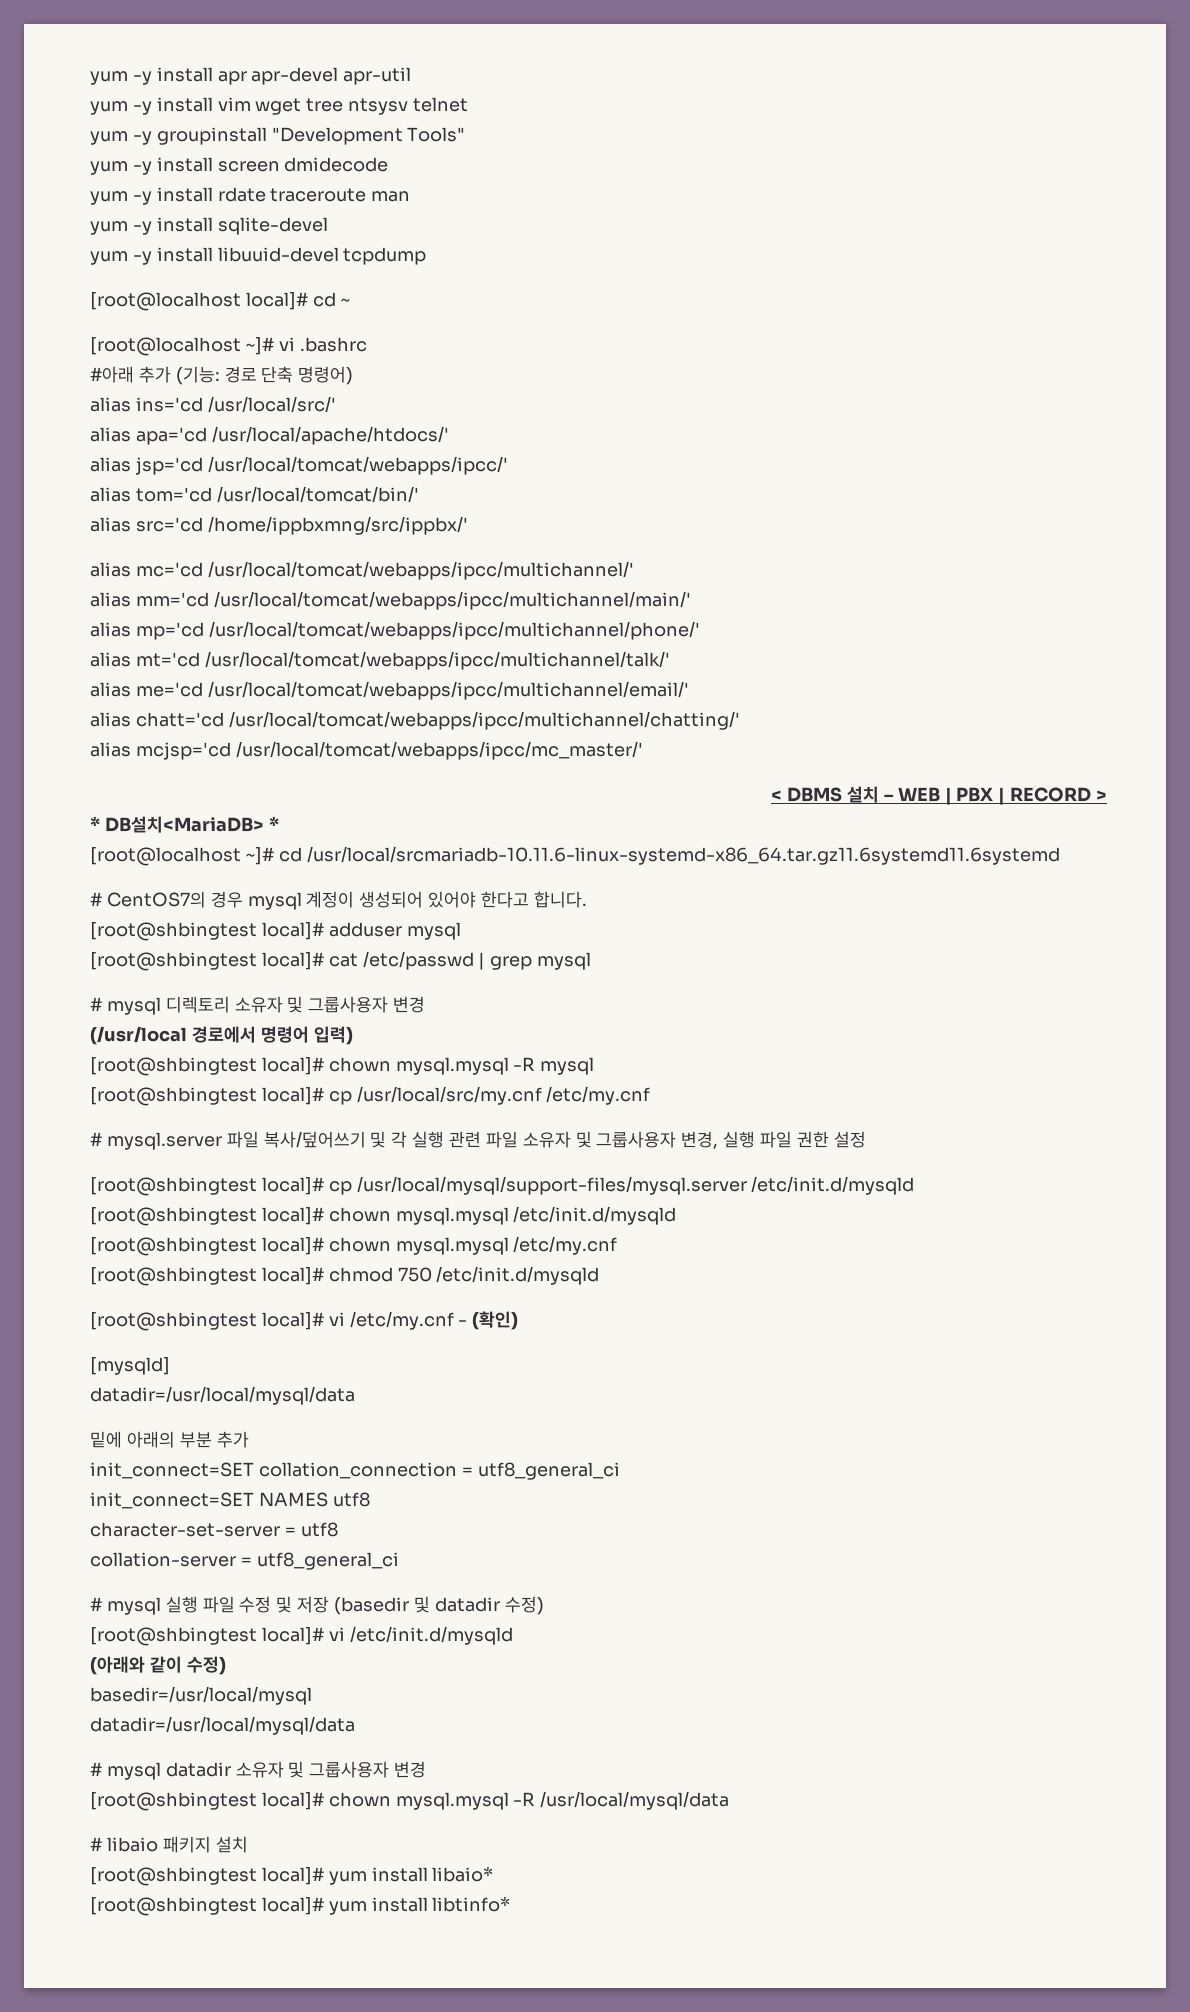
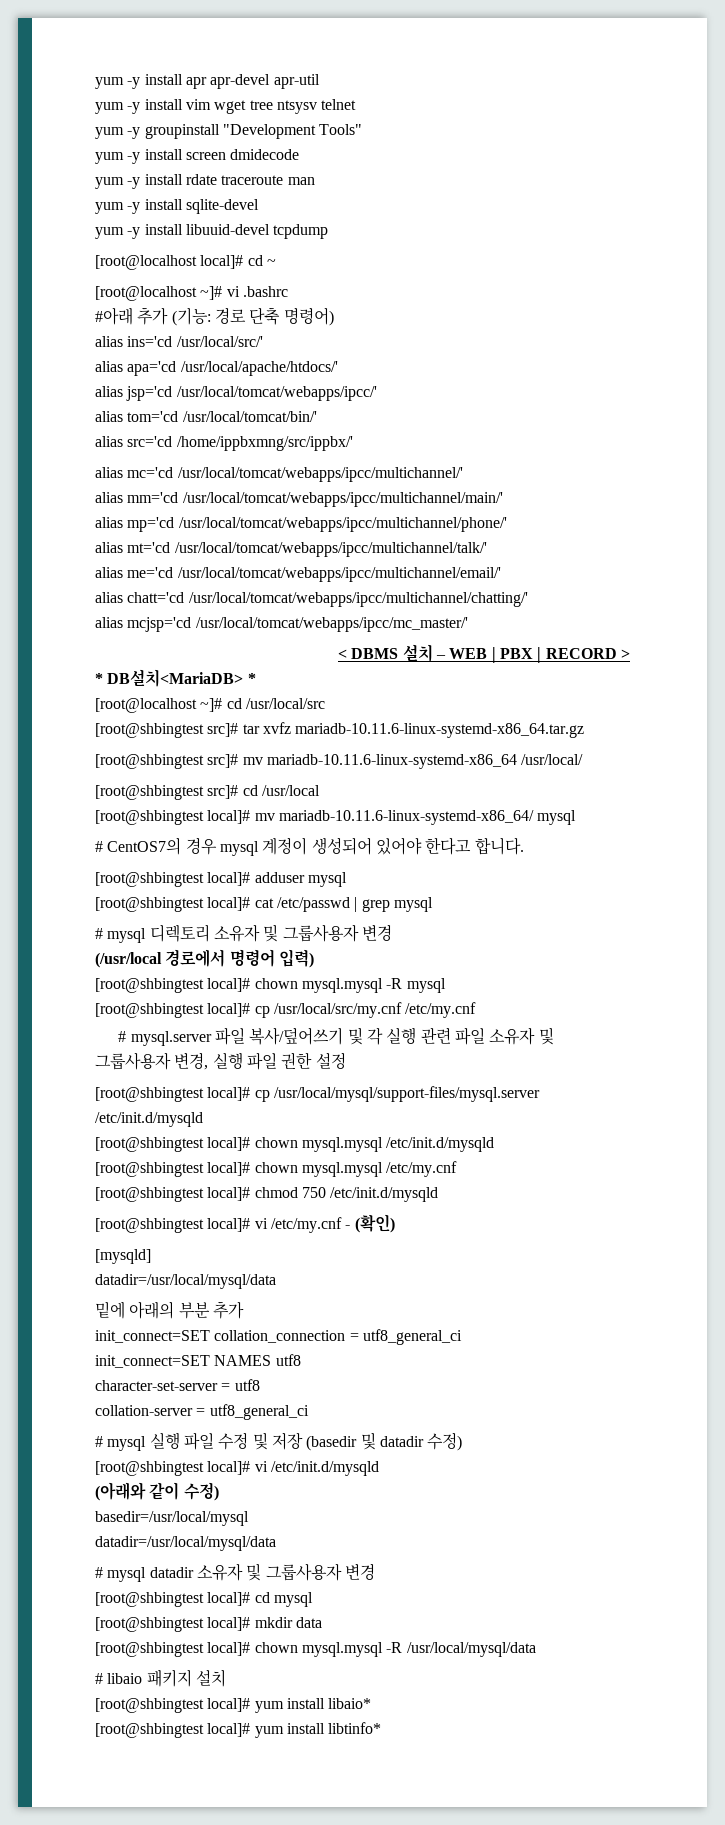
[306,846,1060,865] /usr/local/srcmariadb-10.11.6-linux-systemd-x86_64.tar.gz11.6systemd11.6systemd -> [245,698,325,709] [95,722,585,738] [95,754,584,769] [95,785,320,800] [95,810,577,825] /usr/local/src // [root@shbingtest src]# tar xvfz mariadb-10.11.6-linux-systemd-x86_64.tar.gz // [root@shbingtest src]# mv mariadb-10.11.6-linux-systemd-x86_64 /usr/local/ // [root@shbingtest src]# cd /usr/local // [root@shbingtest local]# mv mariadb-10.11.6-linux-systemd-x86_64/ mysql
(427, 1769) none -> [95,1592,313,1607] [95,1617,322,1632] // [root@shbingtest local]# cd mysql // [root@shbingtest local]# mkdir data

